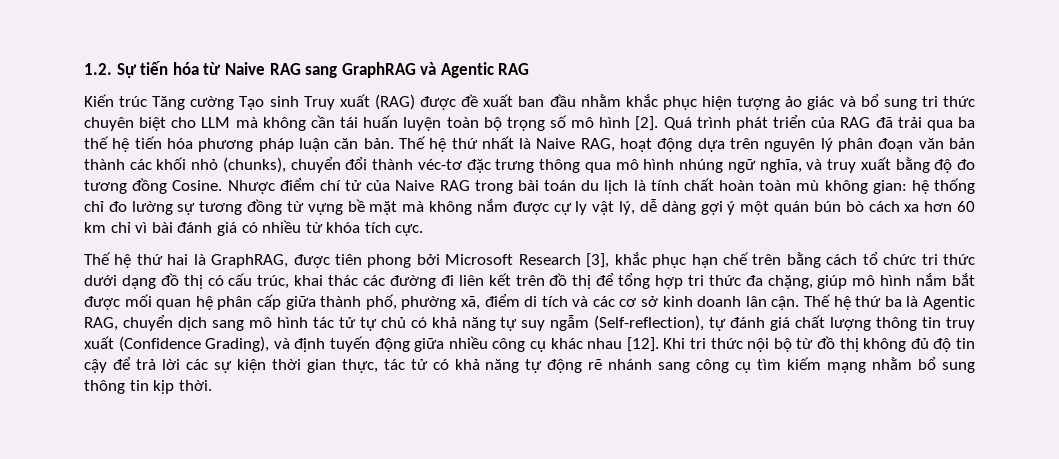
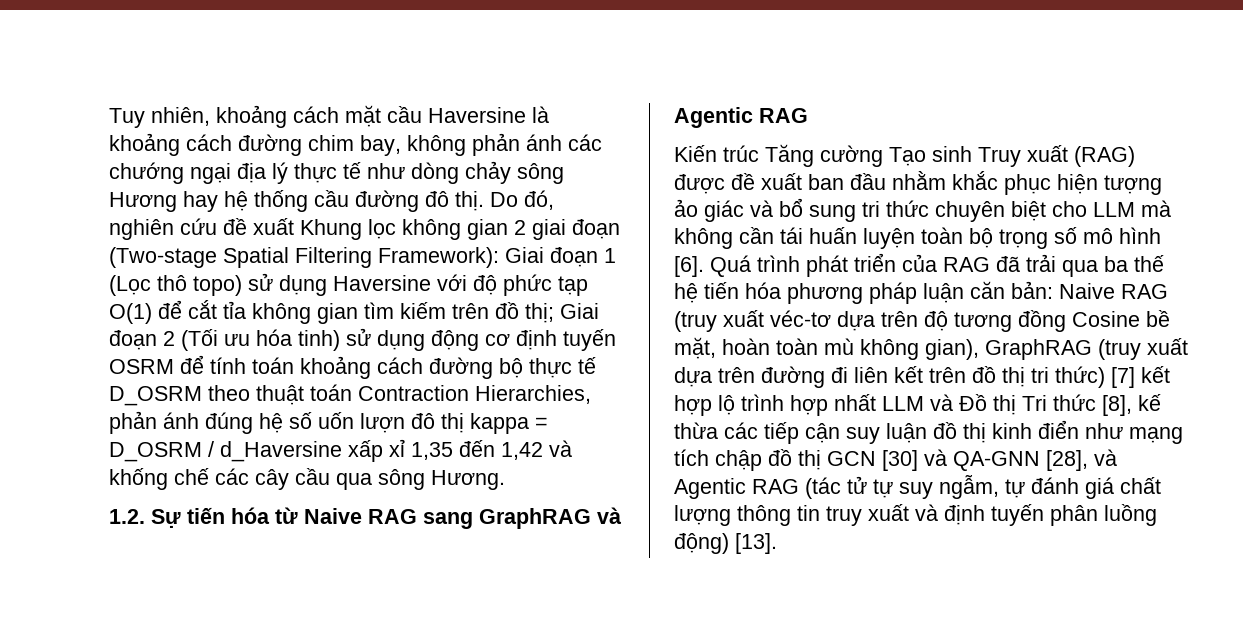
(84, 69) none -> [109,105,549,128] [109,133,602,156] [109,161,564,184] [109,190,554,212] [109,218,620,240] [109,247,616,268] [109,273,588,296] [109,300,599,324] [109,328,616,351] [109,355,596,379] [109,384,591,406] [109,411,548,434] [109,439,572,462] [109,468,505,490] Tuy nhiên, khoảng cách mặt cầu Haversine là khoảng cách đường chim bay, không phản ánh các chướng ngại địa lý thực tế như dòng chảy sông Hương hay hệ thống cầu đường đô thị. Do đó, nghiên cứu đề xuất Khung lọc không gian 2 giai đoạn (Two-stage Spatial Filtering Framework): Giai đoạn 1 (Lọc thô topo) sử dụng Haversine với độ phức tạp O(1) để cắt tỉa không gian tìm kiếm trên đồ thị; Giai đoạn 2 (Tối ưu hóa tinh) sử dụng động cơ định tuyến OSRM để tính toán khoảng cách đường bộ thực tế D_OSRM theo thuật toán Contraction Hierarchies, phản ánh đúng hệ số uốn lượn đô thị kappa = D_OSRM / d_Haversine xấp xỉ 1,35 đến 1,42 và khống chế các cây cầu qua sông Hương. //
[635,116,659,131] [2]. -> [674,256,704,277] [6].
[363,136,976,152] [84,157,976,173] [84,178,975,194] [84,199,975,215] [84,220,424,236] [84,252,975,268] [84,273,386,289] bản. Thế hệ thứ nhất là Naive RAG, hoạt động dựa trên nguyên lý phân đoạn văn bản thành các khối nhỏ (chunks), chuyển đổi thành véc-tơ đặc trưng thông qua mô hình nhúng ngữ nghĩa, và truy xuất bằng độ đo tương đồng Cosine. Nhược điểm chí tử của Naive RAG trong bài toán du lịch là tính chất hoàn toàn mù không gian: hệ thống chỉ đo lường sự tương đồng từ vựng bề mặt mà không nắm được cự ly vật lý, dễ dàng gợi ý một quán bún bò cách xa hơn 60 km chỉ vì bài đánh giá có nhiều từ khóa tích cực. // Thế hệ thứ hai là GraphRAG, được tiên phong bởi Microsoft Research [3], khắc phục hạn chế trên bằng cách tổ chức tri thức dưới dạng đồ thị có cấu trúc, khai thác các -> [1011,281,1168,299] [674,310,1170,332] [674,337,1188,360] [674,367,755,387] bản: Naive RAG (truy xuất véc-tơ dựa trên độ tương đồng Cosine bề mặt, hoàn toàn mù không gian), GraphRAG (truy xuất dựa trên
[596,273,975,289] [84,294,976,310] [84,315,705,331] để tổng hợp tri thức đa chặng, giúp mô hình nắm bắt được mối quan hệ phân cấp giữa thành phố, phường xã, điểm di tích và các cơ sở kinh doanh lân cận. Thế hệ thứ ba là Agentic RAG, chuyển dịch sang mô hình tác tử tự chủ có khả năng tự suy ngẫm (Self-reflection), -> [1031,366,1170,388] [674,394,1161,416] [674,420,1183,444] [674,449,1117,471] [674,475,999,499] tri thức) [7] kết hợp lộ trình hợp nhất LLM và Đồ thị Tri thức [8], kế thừa các tiếp cận suy luận đồ thị kinh điển như mạng tích chập đồ thị GCN [30] và QA-GNN [28], và Agentic RAG (tác tử tự suy ngẫm,
[118,336,270,352] (Confidence Grading), -> (909, 512) none
[374,336,976,352] [84,357,975,373] [84,380,212,394] động giữa nhiều công cụ khác nhau [12]. Khi tri thức nội bộ từ đồ thị không đủ độ tin cậy để trả lời các sự kiện thời gian thực, tác tử có khả năng tự động rẽ nhánh sang công cụ tìm kiếm mạng nhằm bổ sung thông tin kịp thời. -> [1050,504,1157,526] [674,533,777,554] phân luồng động) [13].

